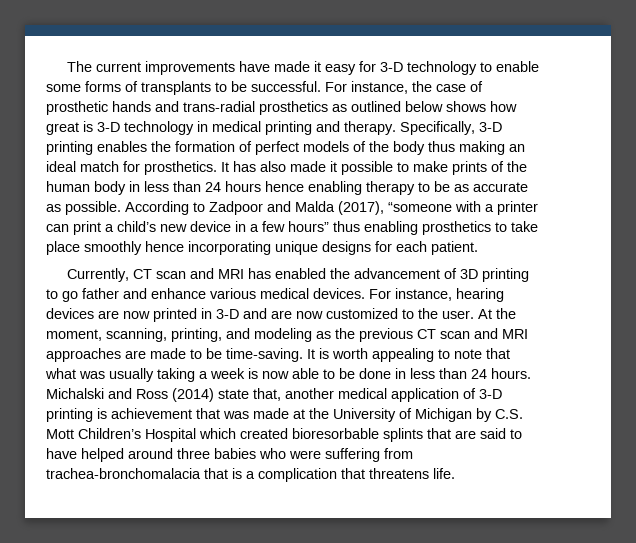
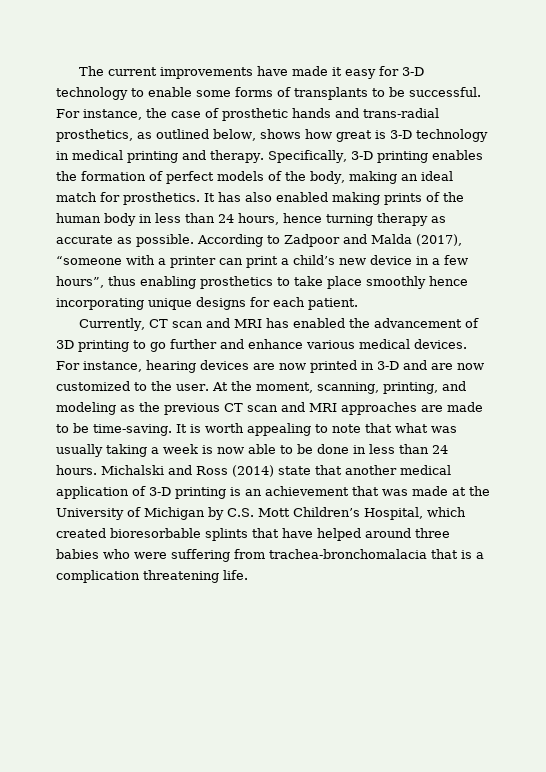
[259,101,328,115] prosthetics -> [56,129,133,142] prosthetics,
[405,101,443,112] below -> [213,129,256,141] below,
[393,141,455,155] body thus -> [310,171,345,184] body,
[290,161,448,175] made it possible to make -> [276,192,380,205] enabled making
[225,181,450,195] hours hence enabling therapy to be -> [238,213,428,226] hours, hence turning therapy
[288,221,329,232] hours” -> [56,276,104,288] hours”,
[82,288,119,299] father -> [170,339,217,349] further
[253,388,281,401] that, -> [315,465,342,475] that
(107, 413) none -> [245,489,262,496] an
[145,428,196,442] Hospital -> [364,507,423,520] Hospital,
[455,428,522,439] are said to -> (279, 533) none
[341,468,429,479] that threatens -> [143,570,219,583] threatening

